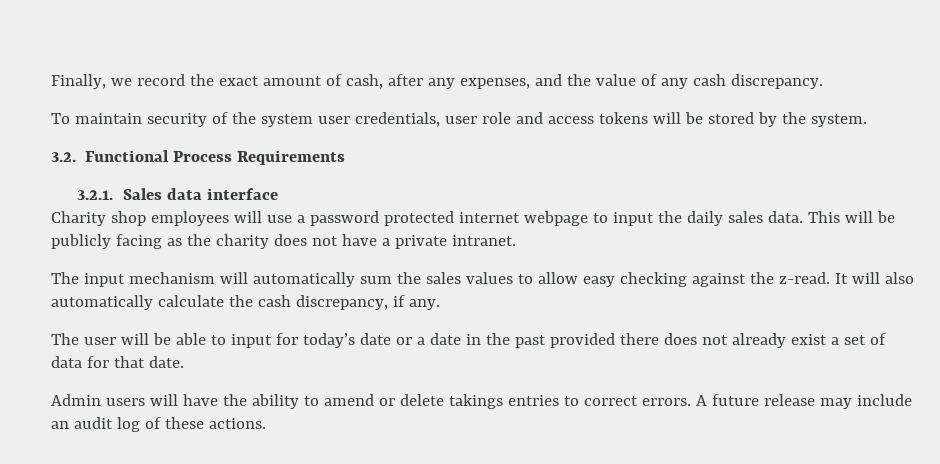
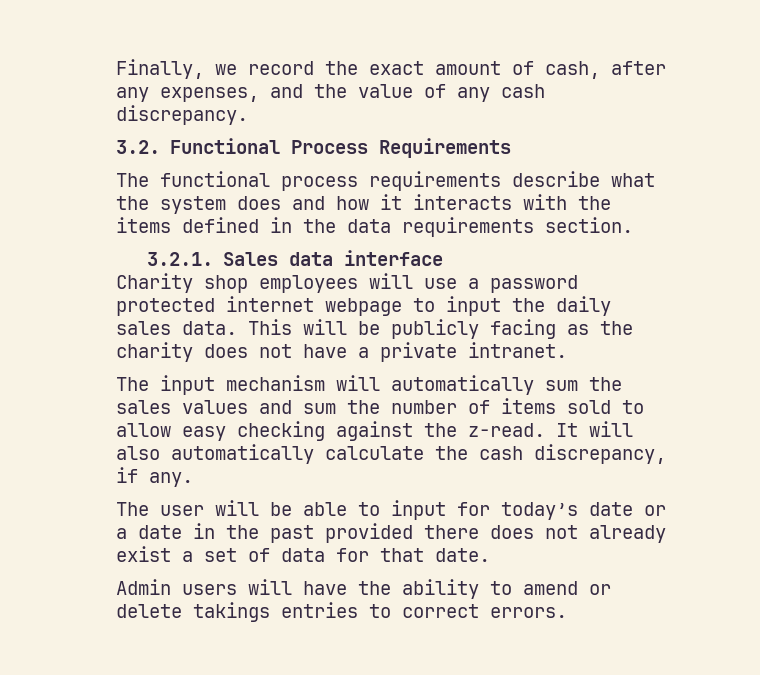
[51,112,868,127] [51,150,346,165] To maintain security of the system user credentials, user role and access tokens will be stored by the system. // 3.2. Functional Process Requirements -> [116,138,511,158] [116,171,656,191] [116,194,612,214] [116,217,634,237] 3.2. Functional Process Requirements // The functional process requirements describe what the system does and how it interacts with the items defined in the data requirements section.
(514, 278) none -> [259,398,612,414] and sum the number of items sold
[696,394,913,409] [51,417,267,432] A future release may include an audit log of these actions. -> (568, 612) none

